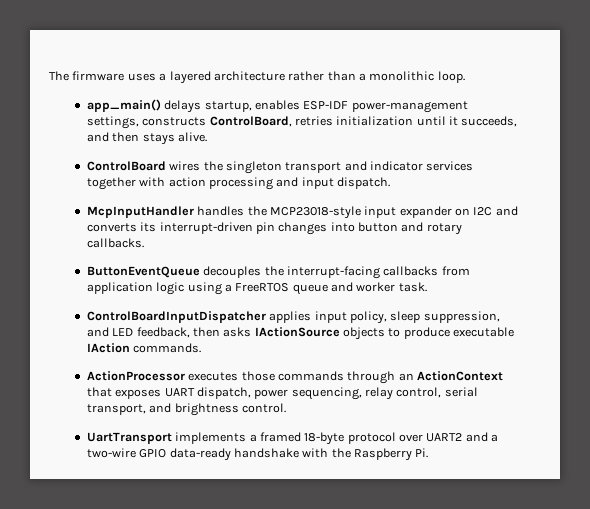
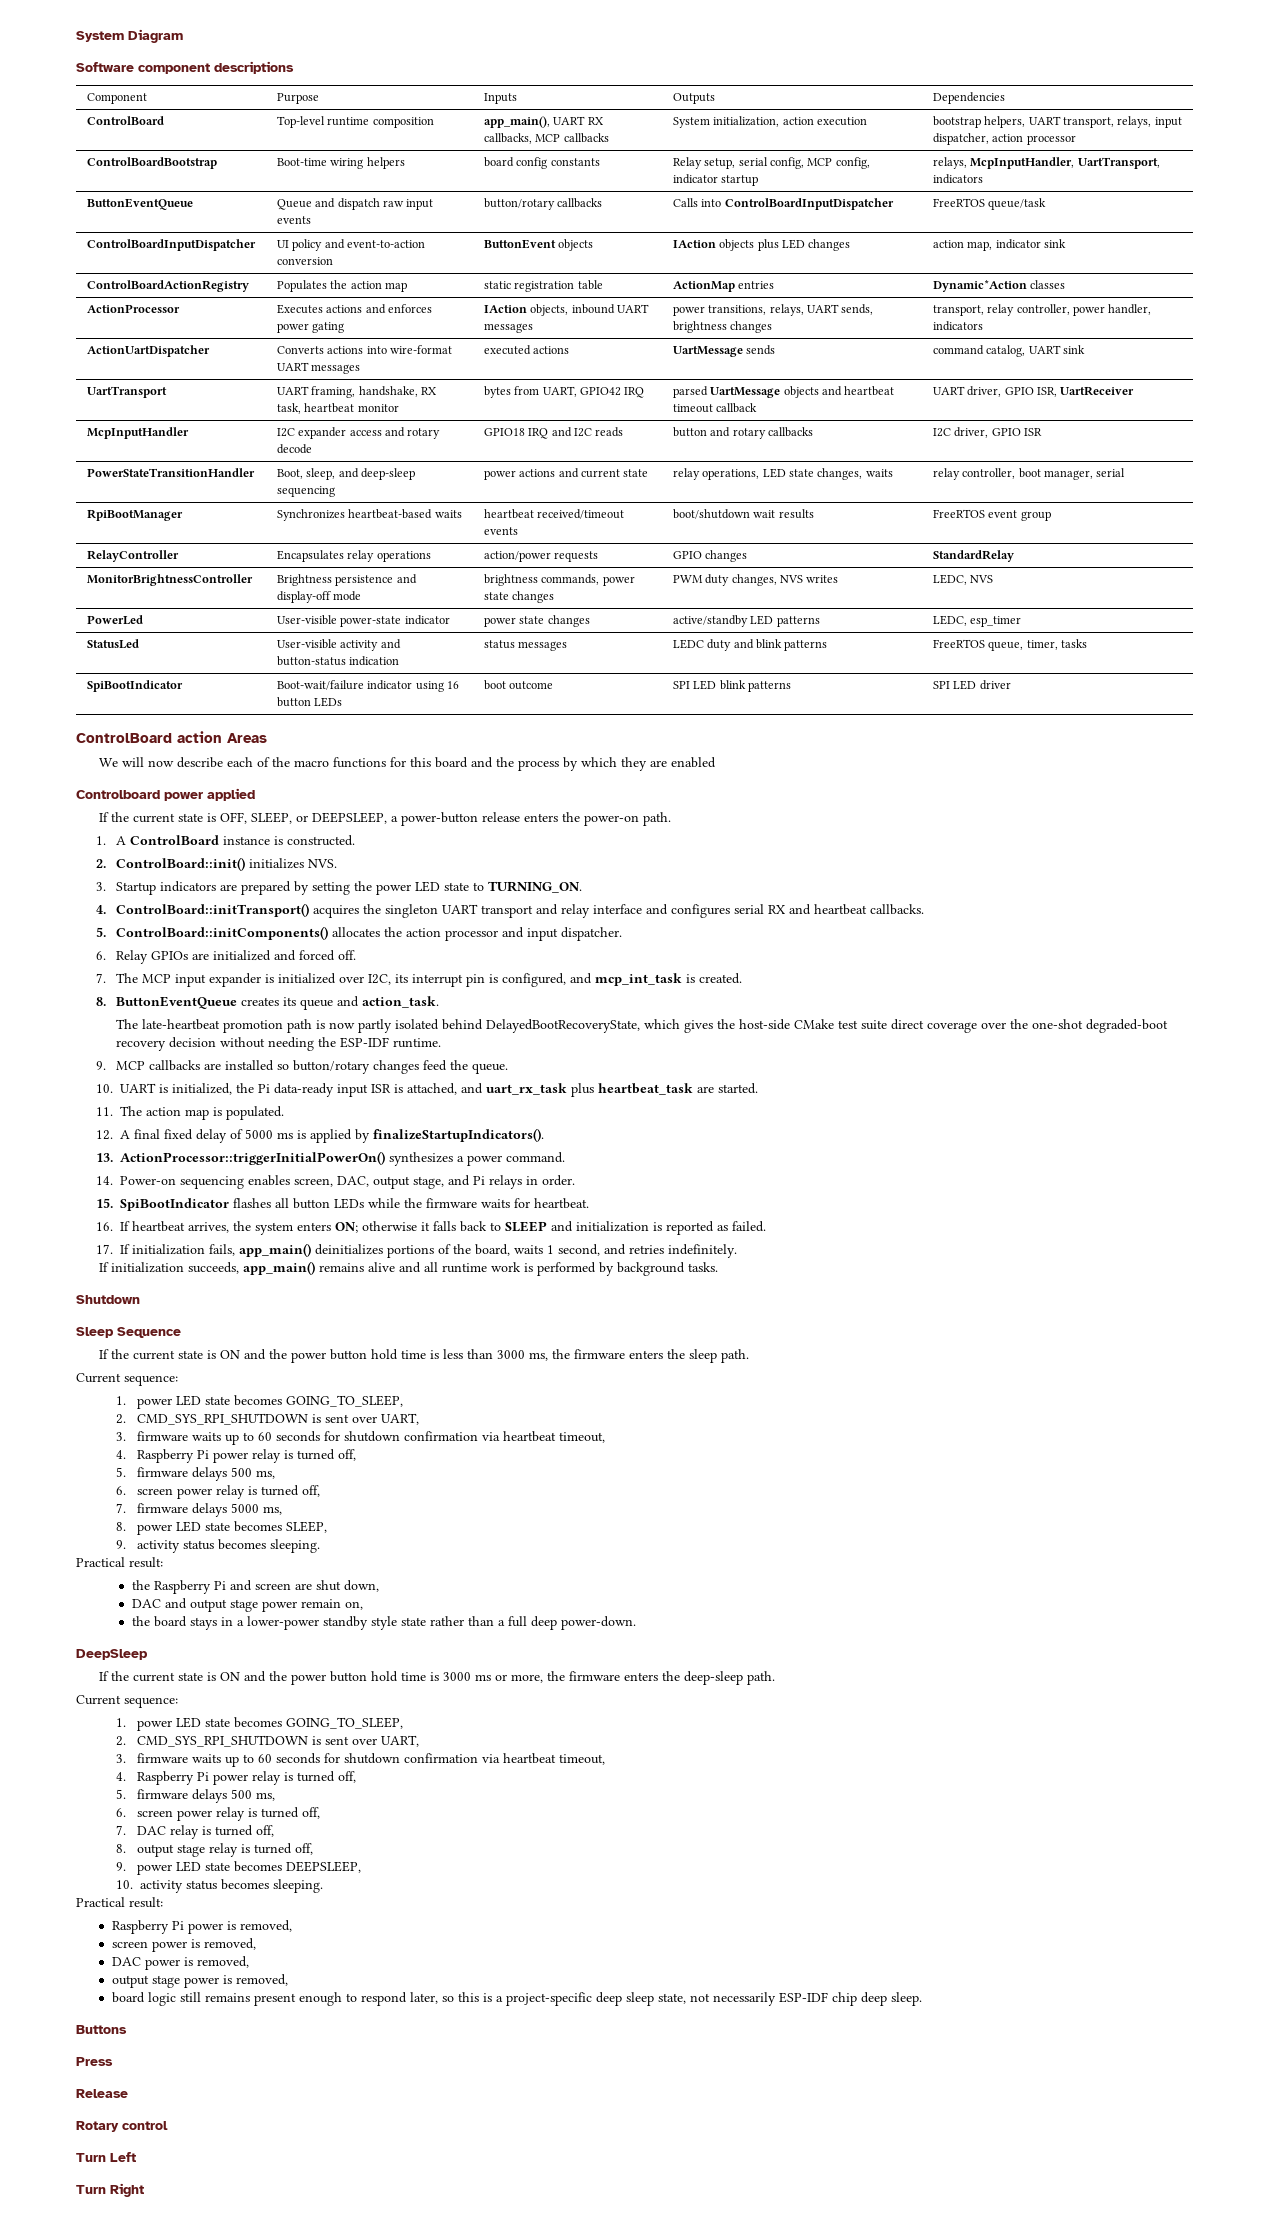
[49,71,465,84] [86,99,468,113] [86,116,518,129] [86,132,207,145] [86,161,474,174] [86,177,390,190] [86,206,518,219] [86,222,462,235] [86,238,144,248] [86,266,470,279] [86,282,427,295] [86,311,500,324] [86,327,515,340] [86,343,202,353] [86,371,503,384] [86,387,478,400] [86,403,286,416] [86,432,499,445] [86,448,429,461] The firmware uses a layered architecture rather than a monolithic loop. // app_main() delays startup, enables ESP-IDF power-management settings, constructs ControlBoard, retries initialization until it succeeds, and then stays alive. // ControlBoard wires the singleton transport and indicator services together with action processing and input dispatch. // McpInputHandler handles the MCP23018-style input expander on I2C and converts its interrupt-driven pin changes into button and rotary callbacks. // ButtonEventQueue decouples the interrupt-facing callbacks from application logic using a FreeRTOS queue and worker task. // ControlBoardInputDispatcher applies input policy, sleep suppression, and LED feedback, then asks IActionSource objects to produce executable IAction commands. // ActionProcessor executes those commands through an ActionContext that exposes UART dispatch, power sequencing, relay control, serial transport, and brightness control. // UartTransport implements a framed 18-byte protocol over UART2 and a two-wire GPIO data-ready handshake with the Raspberry Pi. -> [76,29,183,43] [76,61,294,74] [86,93,147,104] [276,93,319,104] [483,93,517,104] [672,93,715,104] [932,92,1005,104] [86,116,164,125] [276,116,434,128] [483,116,604,128] [483,133,609,144] [672,116,868,128] [932,116,1182,128] [932,133,1076,145] [86,157,217,169] [276,157,405,169] [483,157,600,169] [672,157,870,169] [672,174,759,186] [932,157,1160,169] [932,174,983,184] [86,198,193,210] [276,198,434,210] [276,216,311,224] [483,198,603,210] [672,198,894,210] [932,198,1047,210] [86,239,256,251] [276,239,426,251] [276,257,333,265] [483,239,594,251] [672,239,851,251] [932,239,1067,251] [86,280,249,292] [276,280,408,292] [483,280,603,292] [672,281,775,292] [932,280,1066,292] [86,304,180,313] [276,304,433,314] [276,322,345,333] [483,304,650,316] [483,323,533,333] [672,304,874,316] [672,321,773,333] [932,304,1152,316] [932,321,983,331] [86,345,210,357] [276,345,453,354] [276,362,361,374] [483,345,570,355] [672,345,776,357] [932,345,1086,357] [86,386,167,398] [276,386,438,398] [276,403,399,414] [483,386,645,398] [672,386,895,398] [672,403,758,413] [932,386,1135,397] [86,427,189,439] [276,427,441,439] [276,444,312,454] [483,427,624,439] [672,427,814,439] [932,427,1043,438] [86,468,255,477] [276,468,416,480] [276,486,335,497] [483,468,649,480] [672,468,893,480] [932,468,1126,480] [86,509,183,521] [276,509,462,521] [483,509,625,519] [483,527,518,535] [672,509,814,519] [932,509,1051,521] [86,550,179,562] [276,550,431,562] [483,551,599,562] [672,550,748,562] [932,550,1014,562] [86,574,253,586] [276,574,417,586] [276,591,362,603] [483,574,635,586] [483,591,555,603] [672,574,839,586] [932,574,994,585] [86,615,143,625] [276,615,450,627] [483,615,590,627] [672,615,820,627] [932,615,1022,627] [86,639,139,649] [276,639,401,651] [276,656,400,666] [483,640,568,651] [672,639,828,651] [932,639,1088,651] [86,680,183,692] [276,680,460,692] [276,697,343,707] [483,680,554,690] [672,680,792,692] [932,680,1011,690] [76,731,267,743] [99,757,717,771] [76,788,255,801] [99,812,672,826] [96,835,356,846] [96,857,338,871] [96,881,583,895] [96,903,925,918] [96,926,623,941] [96,950,357,964] [96,973,743,987] [96,996,440,1010] [116,1019,1169,1033] [116,1037,442,1051] [96,1060,509,1074] [96,1083,759,1097] [96,1106,285,1120] [96,1128,545,1143] [96,1151,566,1166] [96,1175,576,1189] [96,1198,590,1211] [96,1221,767,1235] [96,1243,738,1258] [99,1261,719,1276] [76,1295,140,1304] [76,1327,181,1338] [99,1349,750,1363] [76,1373,178,1386] [116,1395,403,1409] [116,1413,419,1425] [116,1431,605,1445] [116,1449,356,1463] [116,1467,275,1481] [116,1485,320,1499] [116,1503,282,1517] [116,1521,327,1535] [116,1539,320,1553] [76,1557,163,1568] [131,1580,379,1594] [131,1598,363,1612] [131,1616,636,1630] [76,1649,148,1660] [99,1671,776,1685] [76,1695,178,1708] [116,1717,403,1731] [116,1735,419,1747] [116,1753,605,1767] [116,1771,356,1785] [116,1789,275,1803] [116,1807,320,1821] [116,1825,274,1839] [116,1843,313,1857] [116,1861,361,1875] [116,1879,324,1893] [76,1897,163,1908] [111,1920,292,1934] [111,1938,256,1952] [111,1956,249,1970] [111,1974,288,1988] [111,1992,922,2006] [76,2025,127,2034] [76,2057,113,2066] [76,2089,128,2098] [76,2121,168,2132] [76,2152,136,2162] [76,2183,144,2197] System Diagram // Software component descriptions // Component | Purpose | Inputs | Outputs | Dependencies // ControlBoard | Top-level runtime composition | app_main(), UART RX callbacks, MCP callbacks | System initialization, action execution | bootstrap helpers, UART transport, relays, input dispatcher, action processor // ControlBoardBootstrap | Boot-time wiring helpers | board config constants | Relay setup, serial config, MCP config, indicator startup | relays, McpInputHandler, UartTransport, indicators // ButtonEventQueue | Queue and dispatch raw input events | button/rotary callbacks | Calls into ControlBoardInputDispatcher | FreeRTOS queue/task // ControlBoardInputDispatcher | UI policy and event-to-action conversion | ButtonEvent objects | IAction objects plus LED changes | action map, indicator sink // ControlBoardActionRegistry | Populates the action map | static registration table | ActionMap entries | Dynamic*Action classes // ActionProcessor | Executes actions and enforces power gating | IAction objects, inbound UART messages | power transitions, relays, UART sends, brightness changes | transport, relay controller, power handler, indicators // ActionUartDispatcher | Converts actions into wire-format UART messages | executed actions | UartMessage sends | command catalog, UART sink // UartTransport | UART framing, handshake, RX task, heartbeat monitor | bytes from UART, GPIO42 IRQ | parsed UartMessage objects and heartbeat timeout callback | UART driver, GPIO ISR, UartReceiver // McpInputHandler | I2C expander access and rotary decode | GPIO18 IRQ and I2C reads | button and rotary callbacks | I2C driver, GPIO ISR // PowerStateTransitionHandler | Boot, sleep, and deep-sleep sequencing | power actions and current state | relay operations, LED state changes, waits | relay controller, boot manager, serial // RpiBootManager | Synchronizes heartbeat-based waits | heartbeat received/timeout events | boot/shutdown wait results | FreeRTOS event group // RelayController | Encapsulates relay operations | action/power requests | GPIO changes | StandardRelay // MonitorBrightnessController | Brightness persistence and display-off mode | brightness commands, power state changes | PWM duty changes, NVS writes | LEDC, NVS // PowerLed | User-visible power-state indicator | power state changes | active/standby LED patterns | LEDC, esp_timer // StatusLed | User-visible activity and button-status indication | status messages | LEDC duty and blink patterns | FreeRTOS queue, timer, tasks // SpiBootIndicator | Boot-wait/failure indicator using 16 button LEDs | boot outcome | SPI LED blink patterns | SPI LED driver // ControlBoard action Areas // We will now describe each of the macro functions for this board and the process by which they are enabled // Controlboard power applied // If the current state is OFF, SLEEP, or DEEPSLEEP, a power-button release enters the power-on path. // 1. A ControlBoard instance is constructed. // 2. ControlBoard::init() initializes NVS. // 3. Startup indicators are prepared by setting the power LED state to TURNING_ON. // 4. ControlBoard::initTransport() acquires the singleton UART transport and relay interface and configures serial RX and heartbeat callbacks. // 5. ControlBoard::initComponents() allocates the action processor and input dispatcher. // 6. Relay GPIOs are initialized and forced off. // 7. The MCP input expander is initialized over I2C, its interrupt pin is configured, and mcp_int_task is created. // 8. ButtonEventQueue creates its queue and action_task. // The late-heartbeat promotion path is now partly isolated behind DelayedBootRecoveryState, which gives the host-side CMake test suite direct coverage over the one-shot degraded-boot recovery decision without needing the ESP-IDF runtime. // 9. MCP callbacks are installed so button/rotary changes feed the queue. // 10. UART is initialized, the Pi data-ready input ISR is attached, and uart_rx_task plus heartbeat_task are started. // 11. The action map is populated. // 12. A final fixed delay of 5000 ms is applied by finalizeStartupIndicators(). // 13. ActionProcessor::triggerInitialPowerOn() synthesizes a power command. // 14. Power-on sequencing enables screen, DAC, output stage, and Pi relays in order. // 15. SpiBootIndicator flashes all button LEDs while the firmware waits for heartbeat. // 16. If heartbeat arrives, the system enters ON; otherwise it falls back to SLEEP and initialization is reported as failed. // 17. If initialization fails, app_main() deinitializes portions of the board, waits 1 second, and retries indefinitely. // If initialization succeeds, app_main() remains alive and all runtime work is performed by background tasks. // Shutdown // Sleep Sequence // If the current state is ON and the power button hold time is less than 3000 ms, the firmware enters the sleep path. // Current sequence: // 1. power LED state becomes GOING_TO_SLEEP, // 2. CMD_SYS_RPI_SHUTDOWN is sent over UART, // 3. firmware waits up to 60 seconds for shutdown confirmation via heartbeat timeout, // 4. Raspberry Pi power relay is turned off, // 5. firmware delays 500 ms, // 6. screen power relay is turned off, // 7. firmware delays 5000 ms, // 8. power LED state becomes SLEEP, // 9. activity status becomes sleeping. // Practical result: // the Raspberry Pi and screen are shut down, // DAC and output stage power remain on, // the board stays in a lower-power standby style state rather than a full deep power-down. // DeepSleep // If the current state is ON and the power button hold time is 3000 ms or more, the firmware enters the deep-sleep path. // Current sequence: // 1. power LED state becomes GOING_TO_SLEEP, // 2. CMD_SYS_RPI_SHUTDOWN is sent over UART, // 3. firmware waits up to 60 seconds for shutdown confirmation via heartbeat timeout, // 4. Raspberry Pi power relay is turned off, // 5. firmware delays 500 ms, // 6. screen power relay is turned off, // 7. DAC relay is turned off, // 8. output stage relay is turned off, // 9. power LED state becomes DEEPSLEEP, // 10. activity status becomes sleeping. // Practical result: // Raspberry Pi power is removed, // screen power is removed, // DAC power is removed, // output stage power is removed, // board logic still remains present enough to respond later, so this is a project-specific deep sleep state, not necessarily ESP-IDF chip deep sleep. // Buttons // Press // Release // Rotary control // Turn Left // Turn Right

